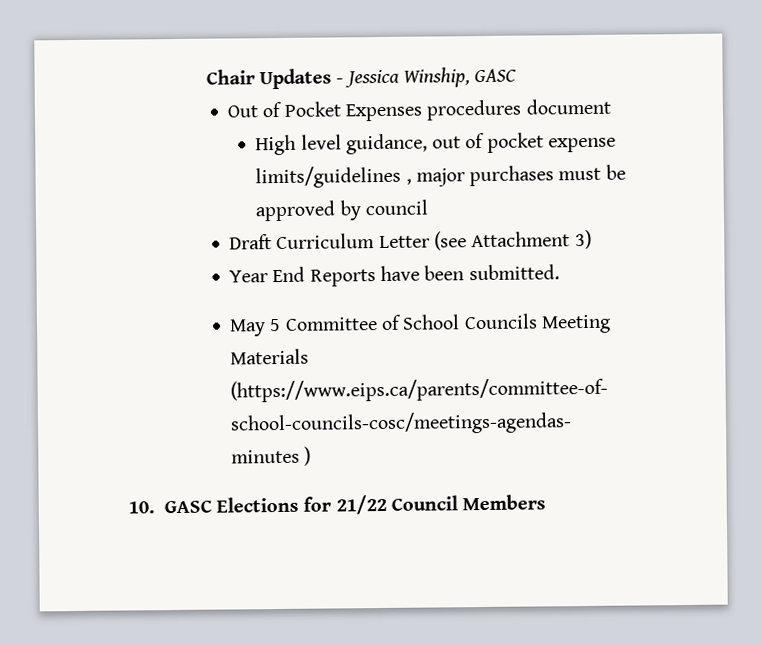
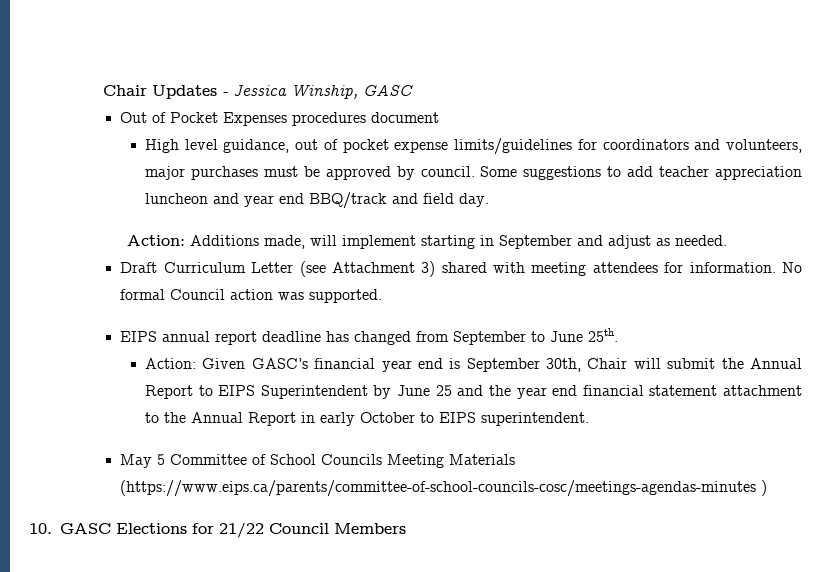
[405,178,412,185] , -> [577,139,802,153] for coordinators and volunteers,
[364,199,428,216] council -> [420,166,802,180] [145,192,490,209] [127,235,728,249] council. Some suggestions to add teacher appreciation luncheon and year end BBQ/track and field day. // Action: Additions made, will implement starting in September and adjust as needed.
[229,264,560,287] // Year End Reports have been submitted. -> [441,262,803,276] [120,289,383,303] [120,328,619,345] [145,358,803,372] [145,385,802,399] [145,412,590,426] shared with meeting attendees for information. No formal Council action was supported. // EIPS annual report deadline has changed from September to June 25th. // Action: Given GASC’s financial year end is September 30th, Chair will submit the Annual Report to EIPS Superintendent by June 25 and the year end financial statement attachment to the Annual Report in early October to EIPS superintendent.

